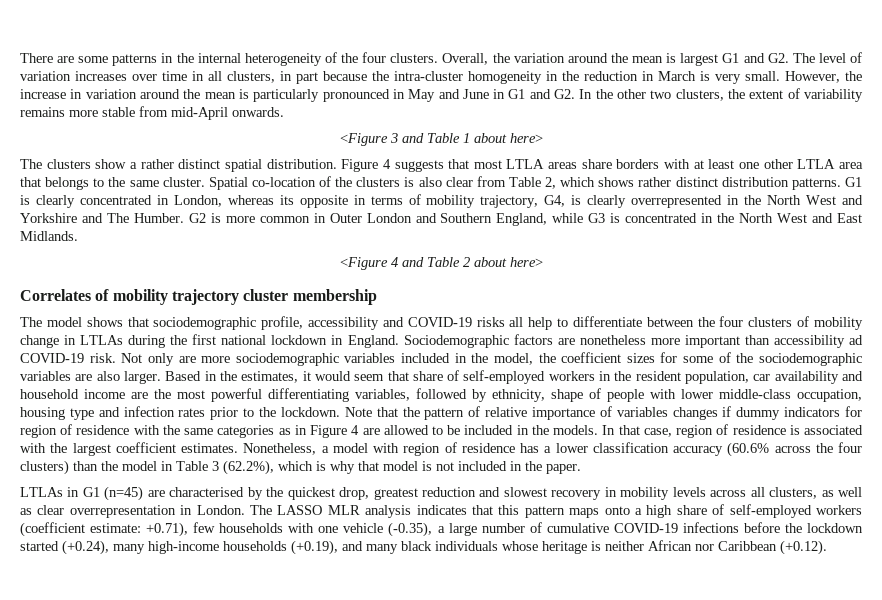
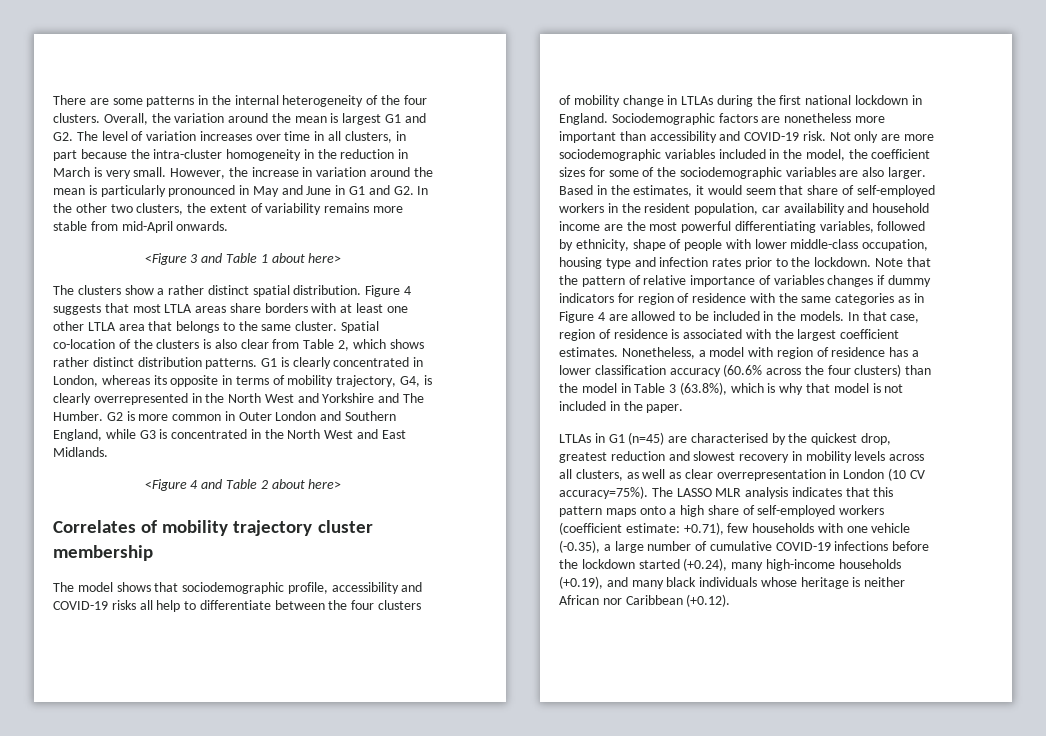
[848,335,863,345] ad -> [719,131,741,141] and
[223,460,274,475] (62.2%), -> [679,382,727,395] (63.8%),
[196,505,245,515] London. -> [843,468,925,481] [559,486,648,499] London (10 CV accuracy=75%).

